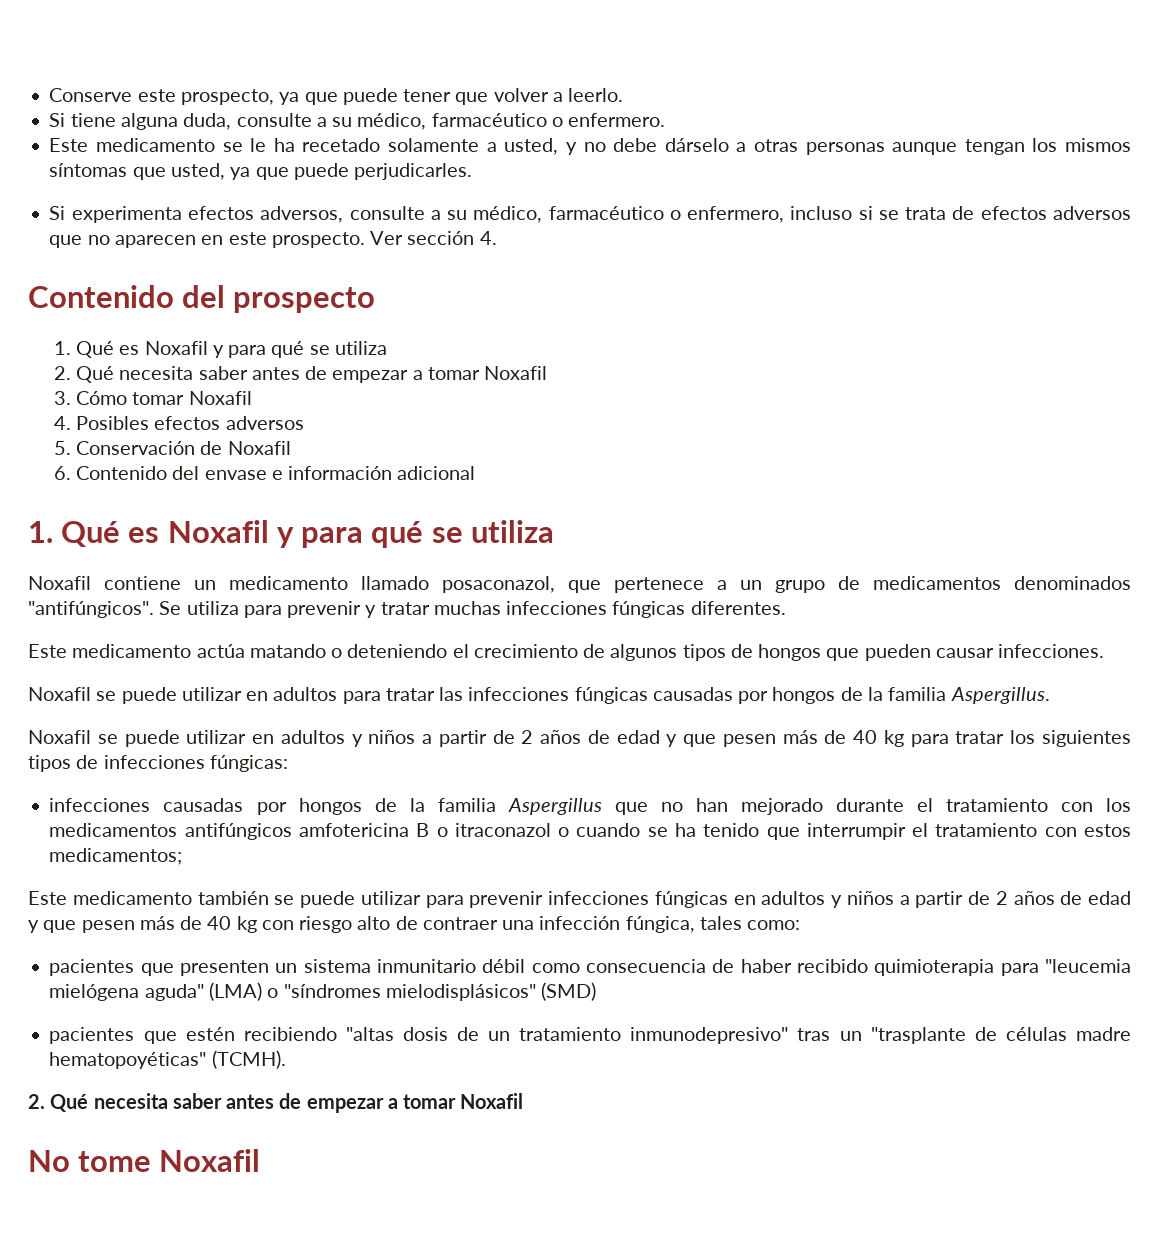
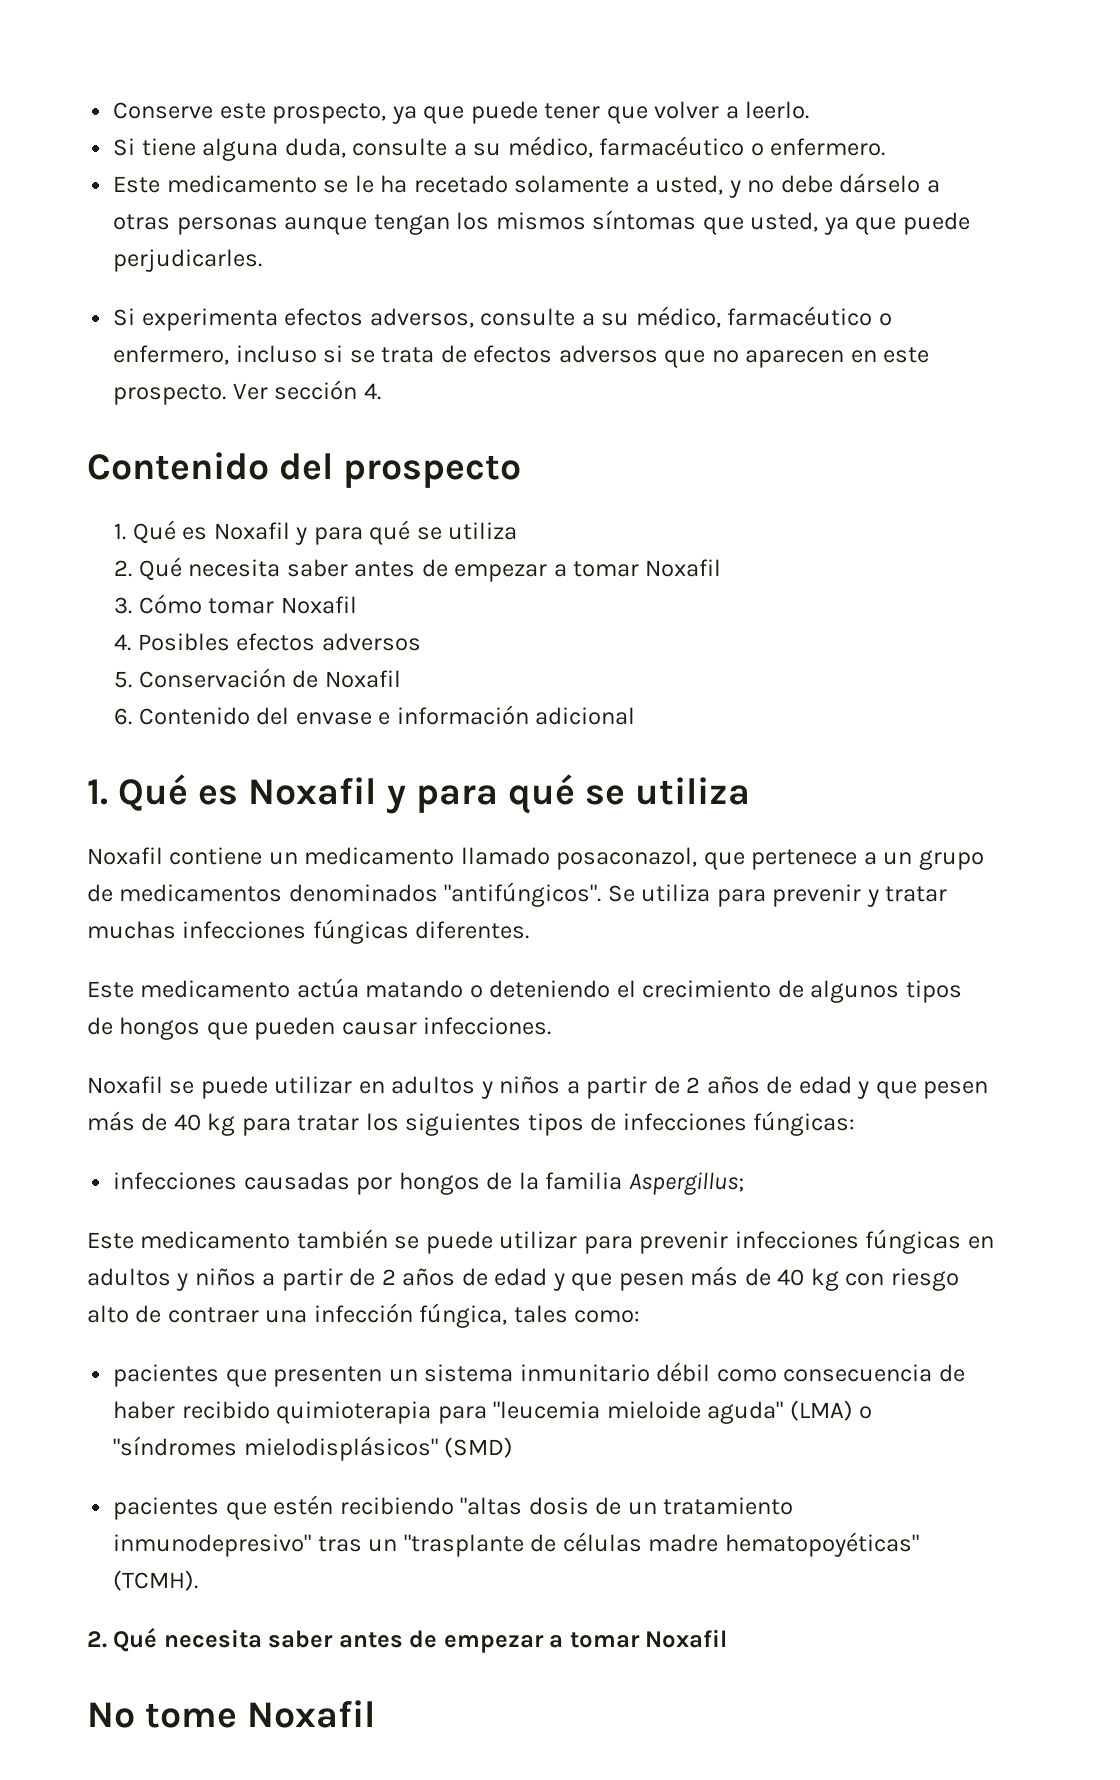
[28,687,1050,704] // Noxafil se puede utilizar en adultos para tratar las infecciones fúngicas causadas por hongos de la familia Aspergillus. -> (552, 1026) none
[507,798,1131,815] [49,823,1131,840] [49,848,183,865] Aspergillus que no han mejorado durante el tratamiento con los medicamentos antifúngicos amfotericina B o itraconazol o cuando se ha tenido que interrumpir el tratamiento con estos medicamentos; -> [628,1172,744,1195] Aspergillus;
[49,984,140,1001] mielógena -> [606,1401,701,1419] mieloide

